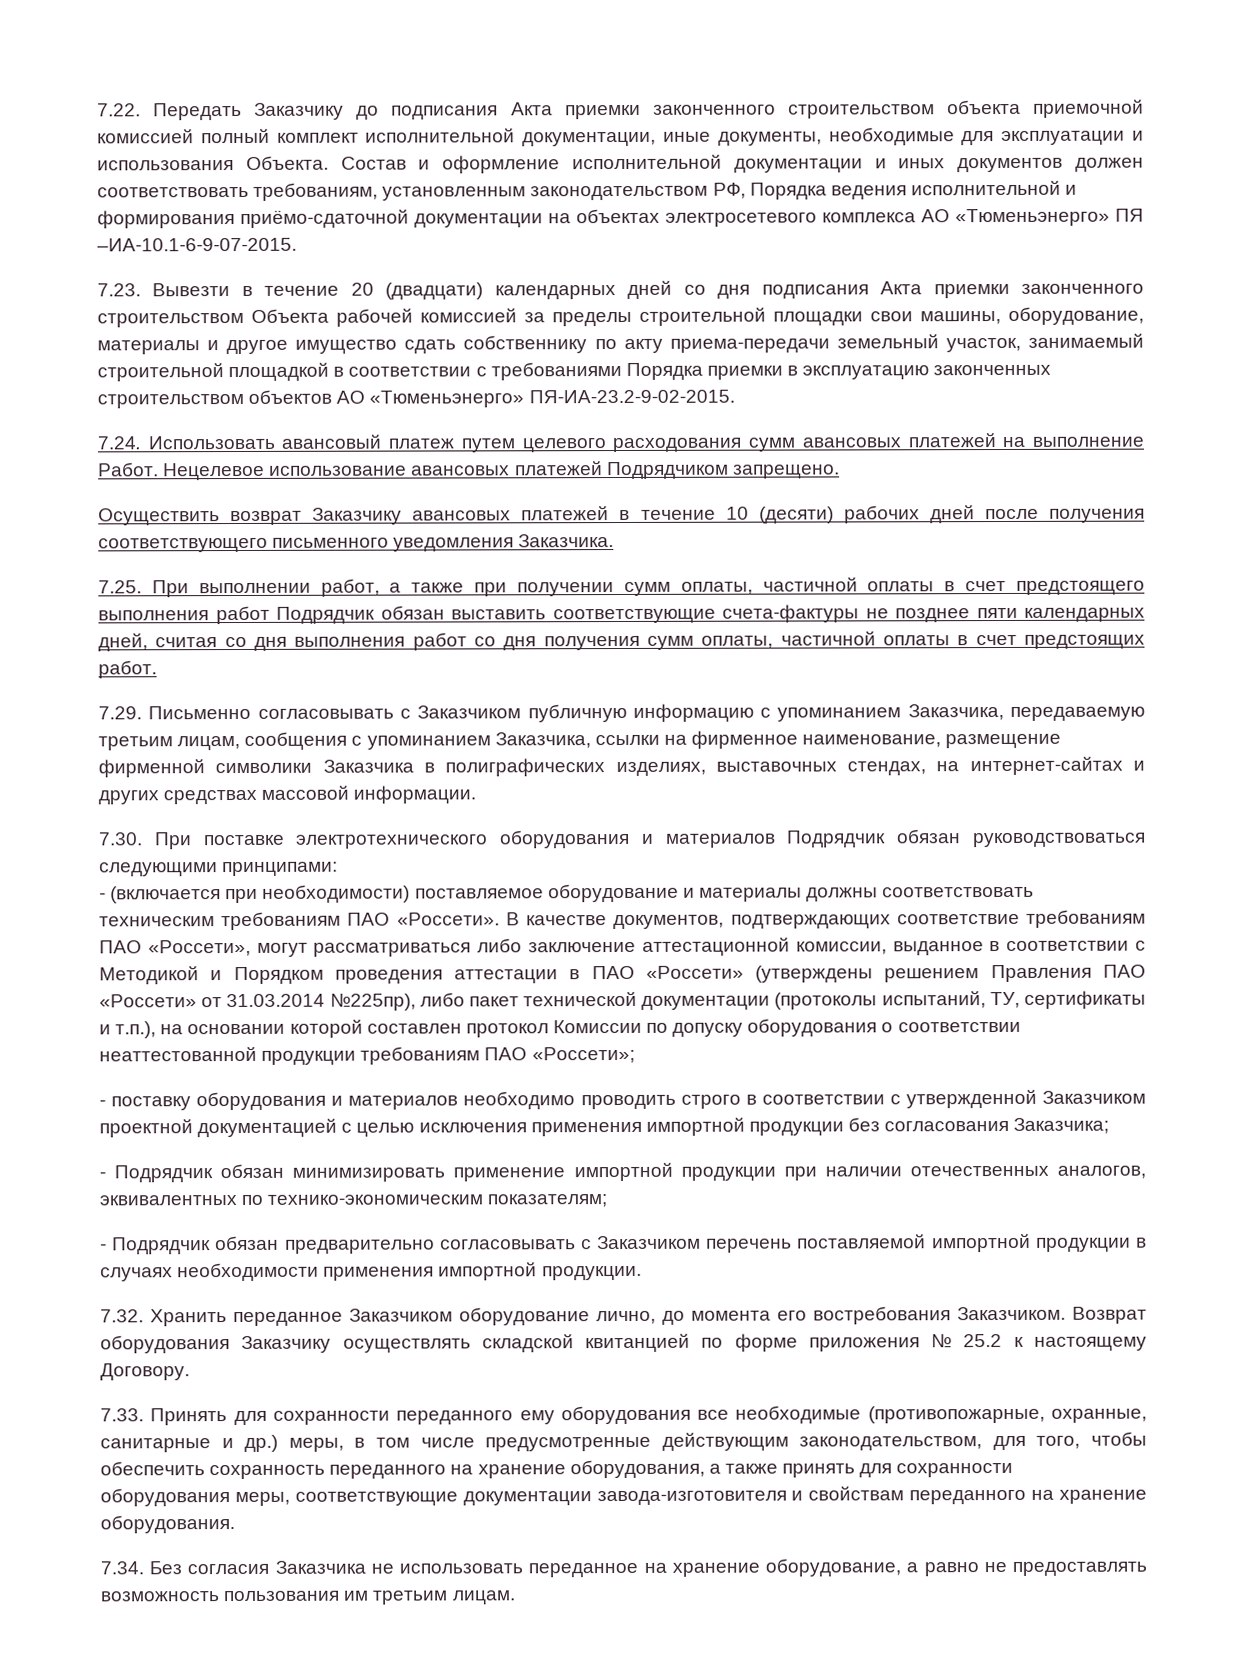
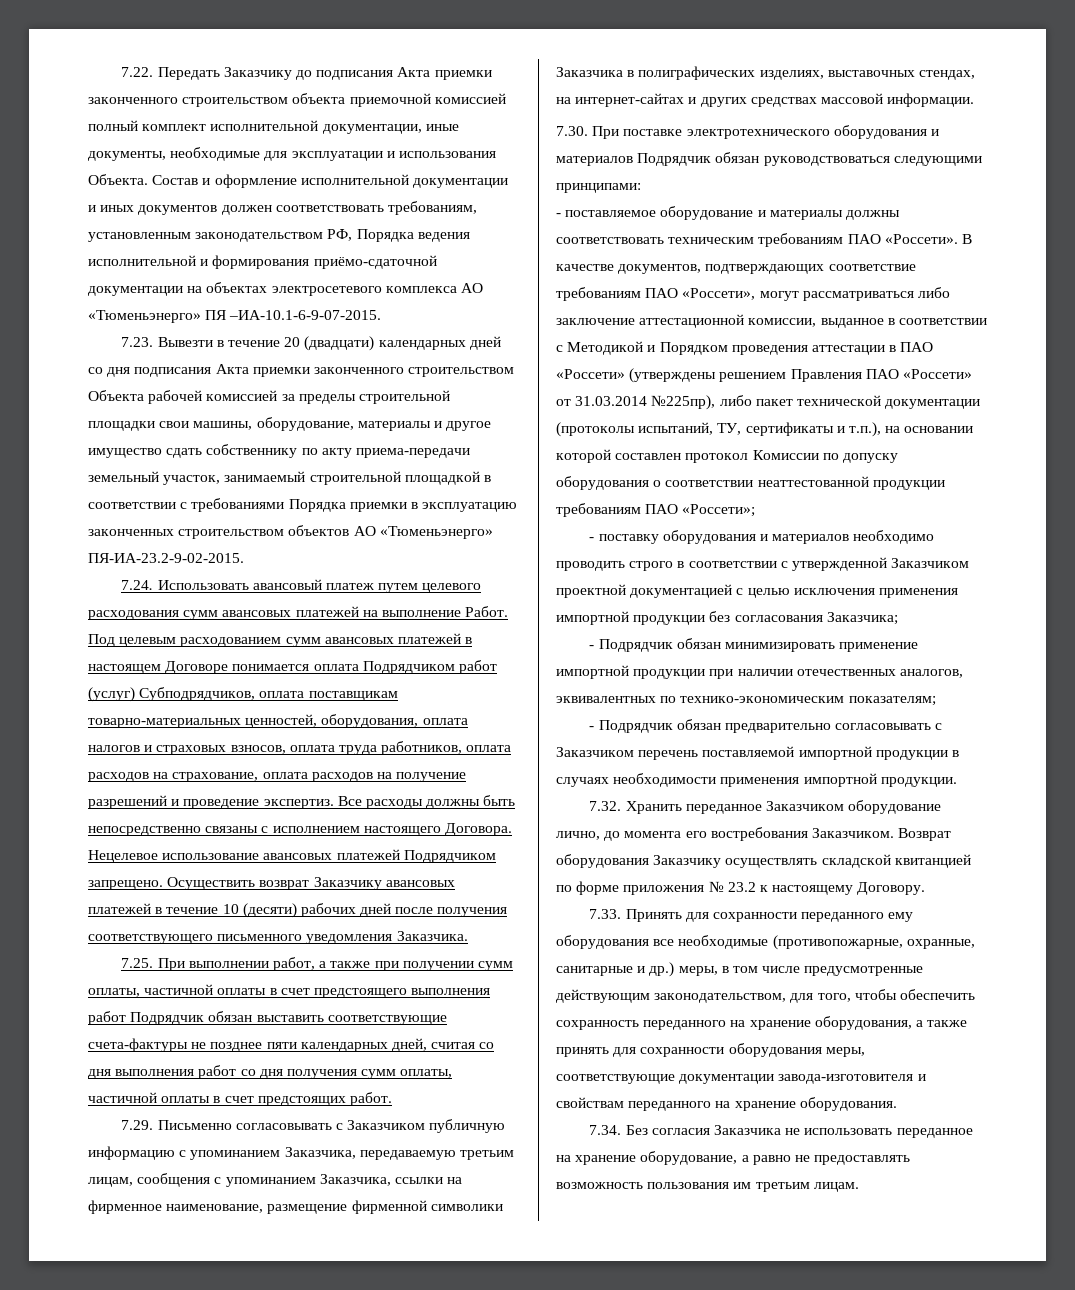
(159, 469) none -> [88,633,473,647] [88,660,497,674] [88,687,398,702] [88,714,468,728] [88,741,512,755] [88,772,467,782] [88,795,516,809] [88,823,512,836] Под целевым расходованием сумм авансовых платежей в настоящем Договоре понимается оплата Подрядчиком работ (услуг) Субподрядчиков, оплата поставщикам товарно-материальных ценностей, оборудования, оплата налогов и страховых взносов, оплата труда работников, оплата расходов на страхование, оплата расходов на получение разрешений и проведение экспертиз. Все расходы должны быть непосредственно связаны с исполнением настоящего Договора.
(840, 471) // -> (163, 885) none
[110,884,411,904] (включается при необходимости) -> (561, 215) none
[963,1334,1003,1348] 25.2 -> [727,882,756,892] 23.2

